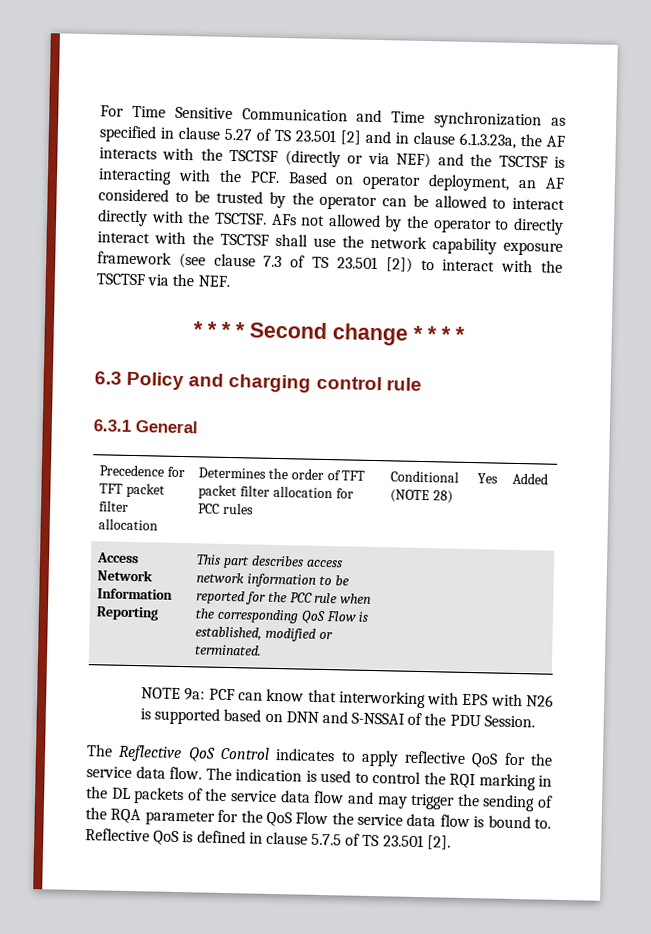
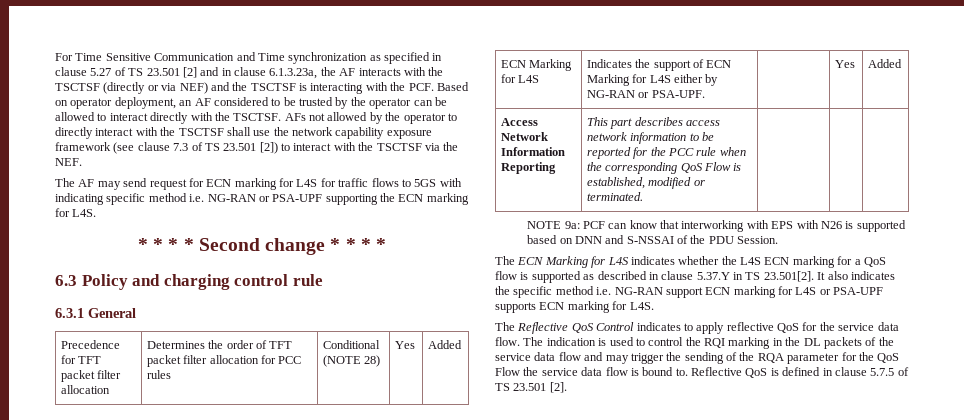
(230, 281) none -> [55,178,462,190] [55,193,469,205] [55,208,97,217] // The AF may send request for ECN marking for L4S for traffic flows to 5GS with indicating specific method i.e. NG-RAN or PSA-UPF supporting the ECN marking for L4S.
(549, 478) none -> [500,59,573,71] [500,74,540,83] [586,59,732,71] [586,74,719,86] [586,90,705,98] [834,60,855,68] [867,59,902,68] // ECN Marking for L4S | Indicates the support of ECN Marking for L4S either by NG-RAN or PSA-UPF. | | Yes | Added
(535, 721) none -> [495,256,886,268] [495,271,895,283] [495,286,884,298] [495,301,654,313] // The ECN Marking for L4S indicates whether the L4S ECN marking for a QoS flow is supported as described in clause 5.37.Y in TS 23.501[2]. It also indicates the specific method i.e. NG-RAN support ECN marking for L4S or PSA-UPF supports ECN marking for L4S.

